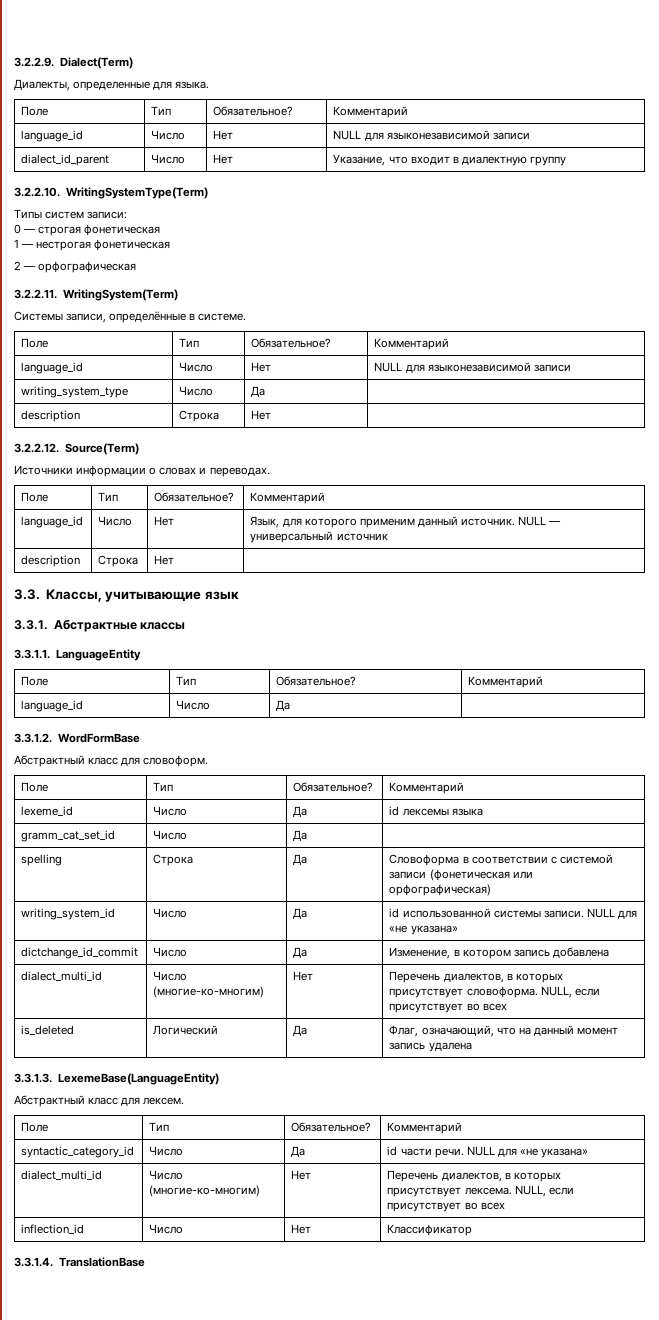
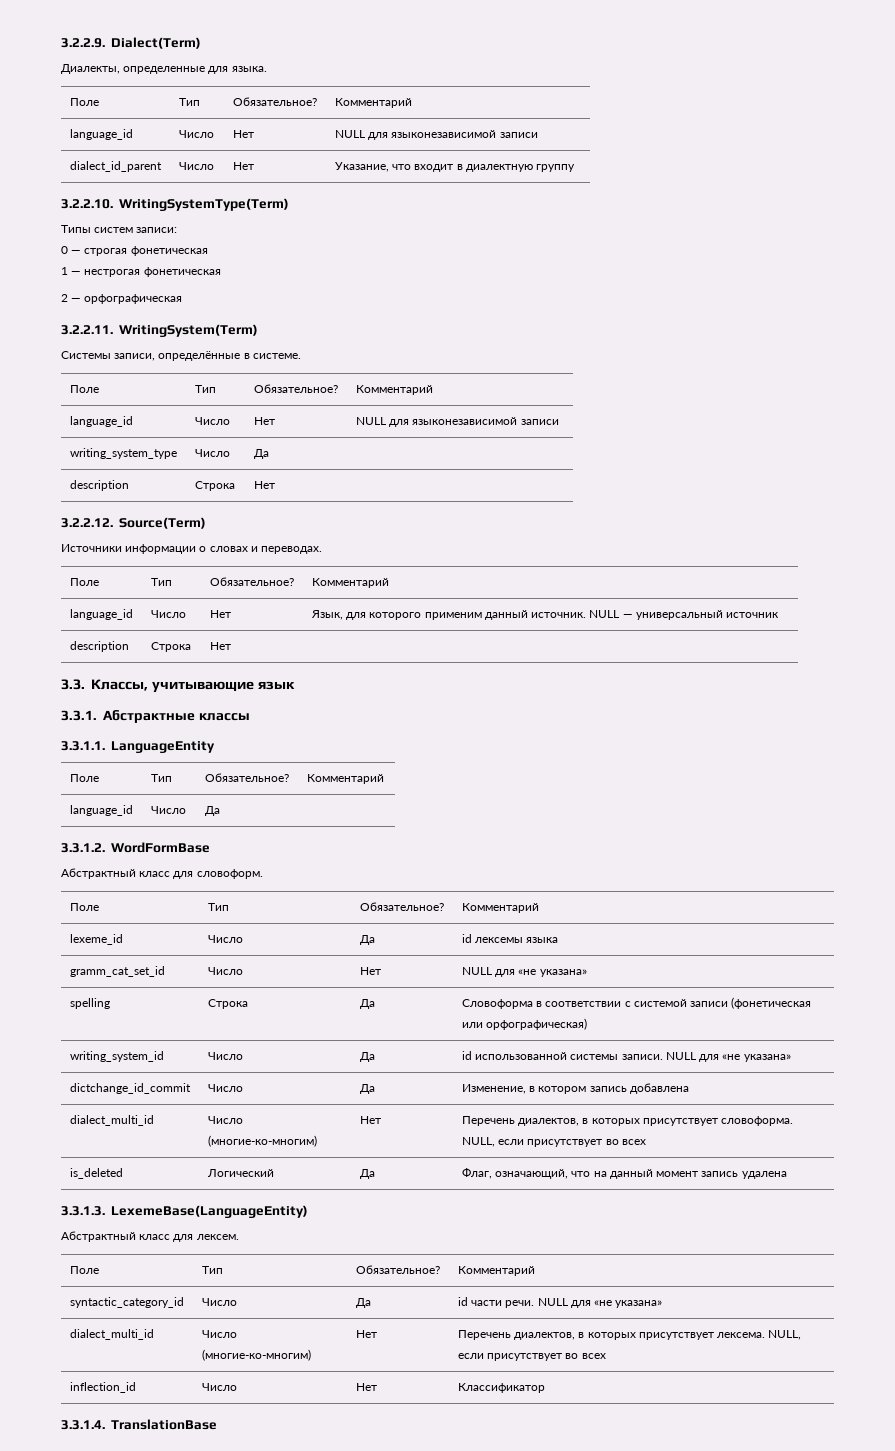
[293,830,308,841] Да | -> [359,967,381,975] [461,967,587,977] Нет | NULL для «не указана»

